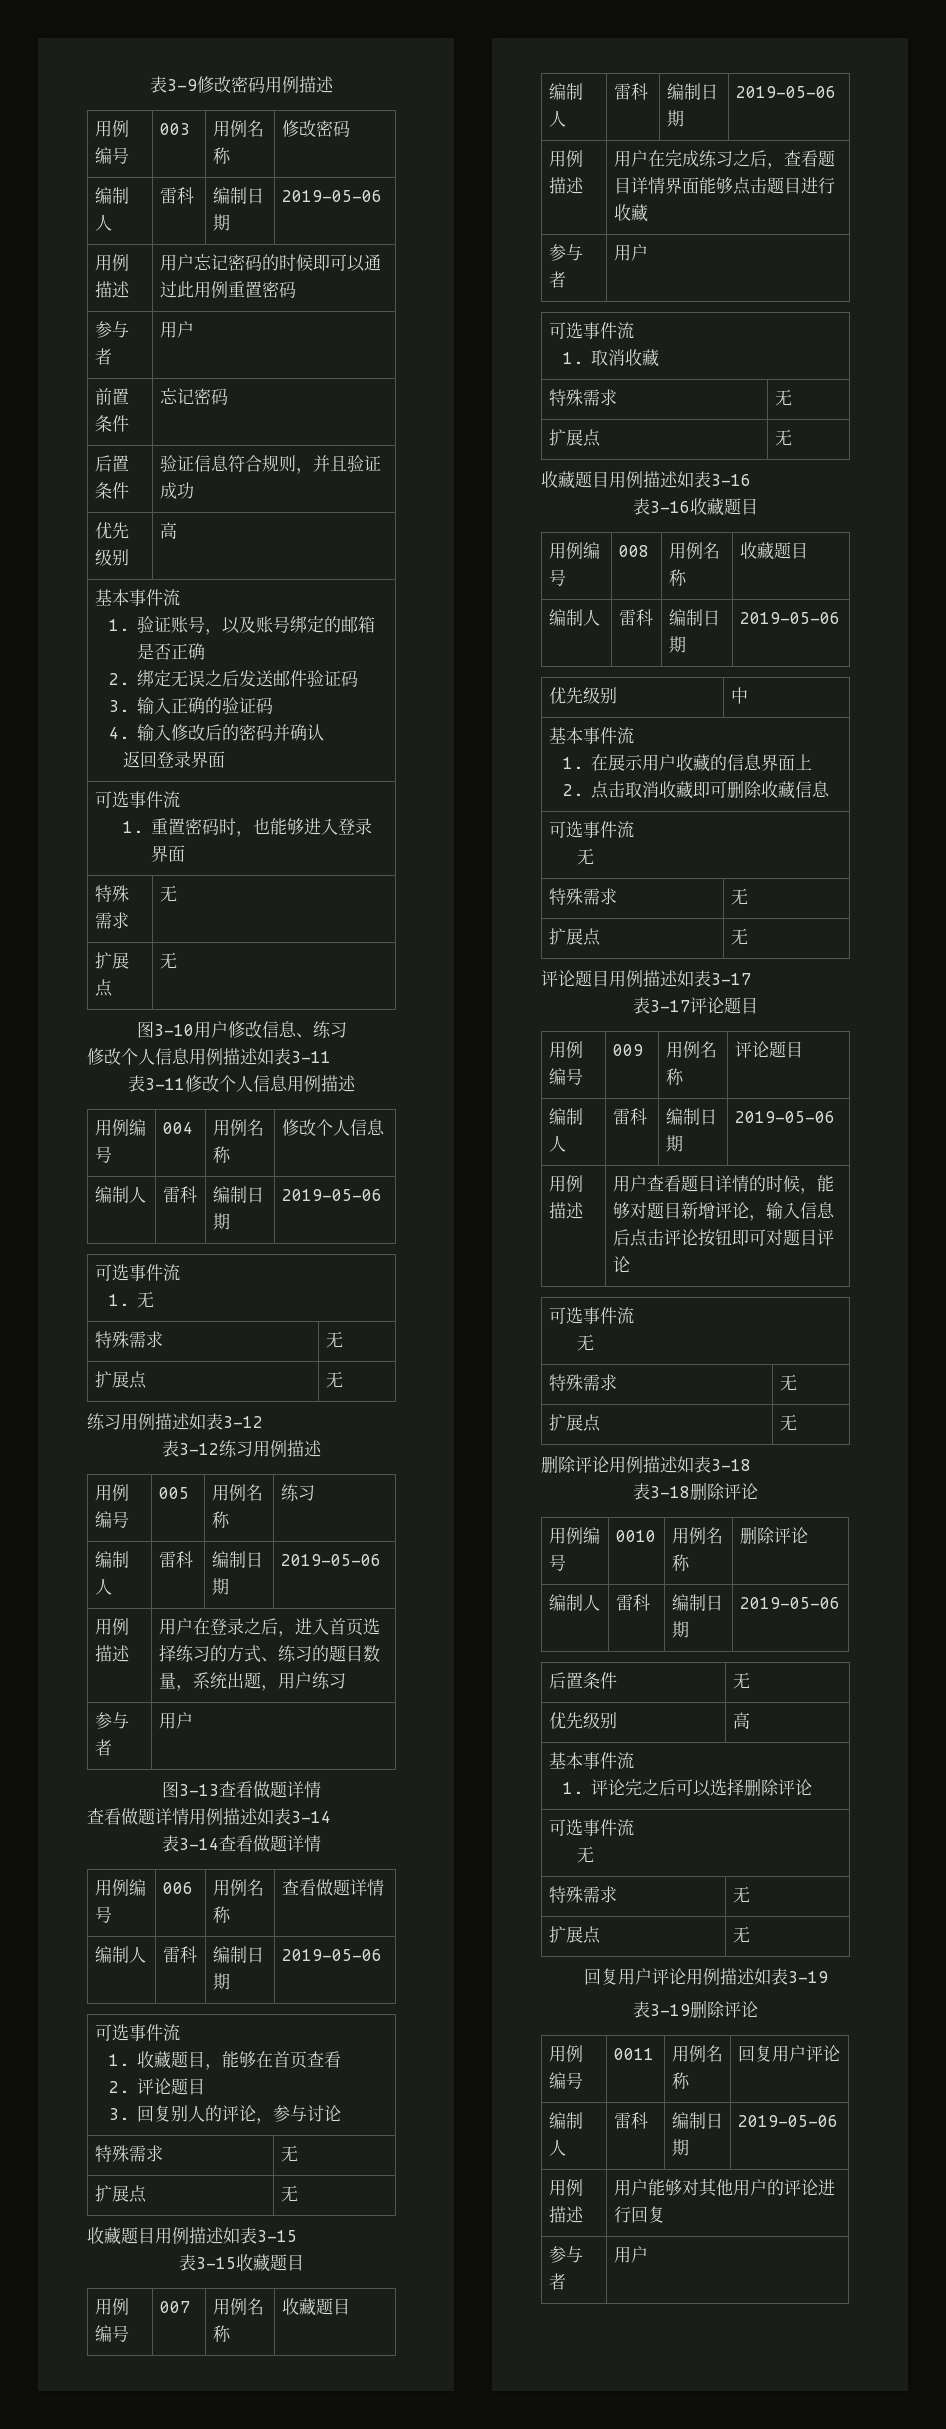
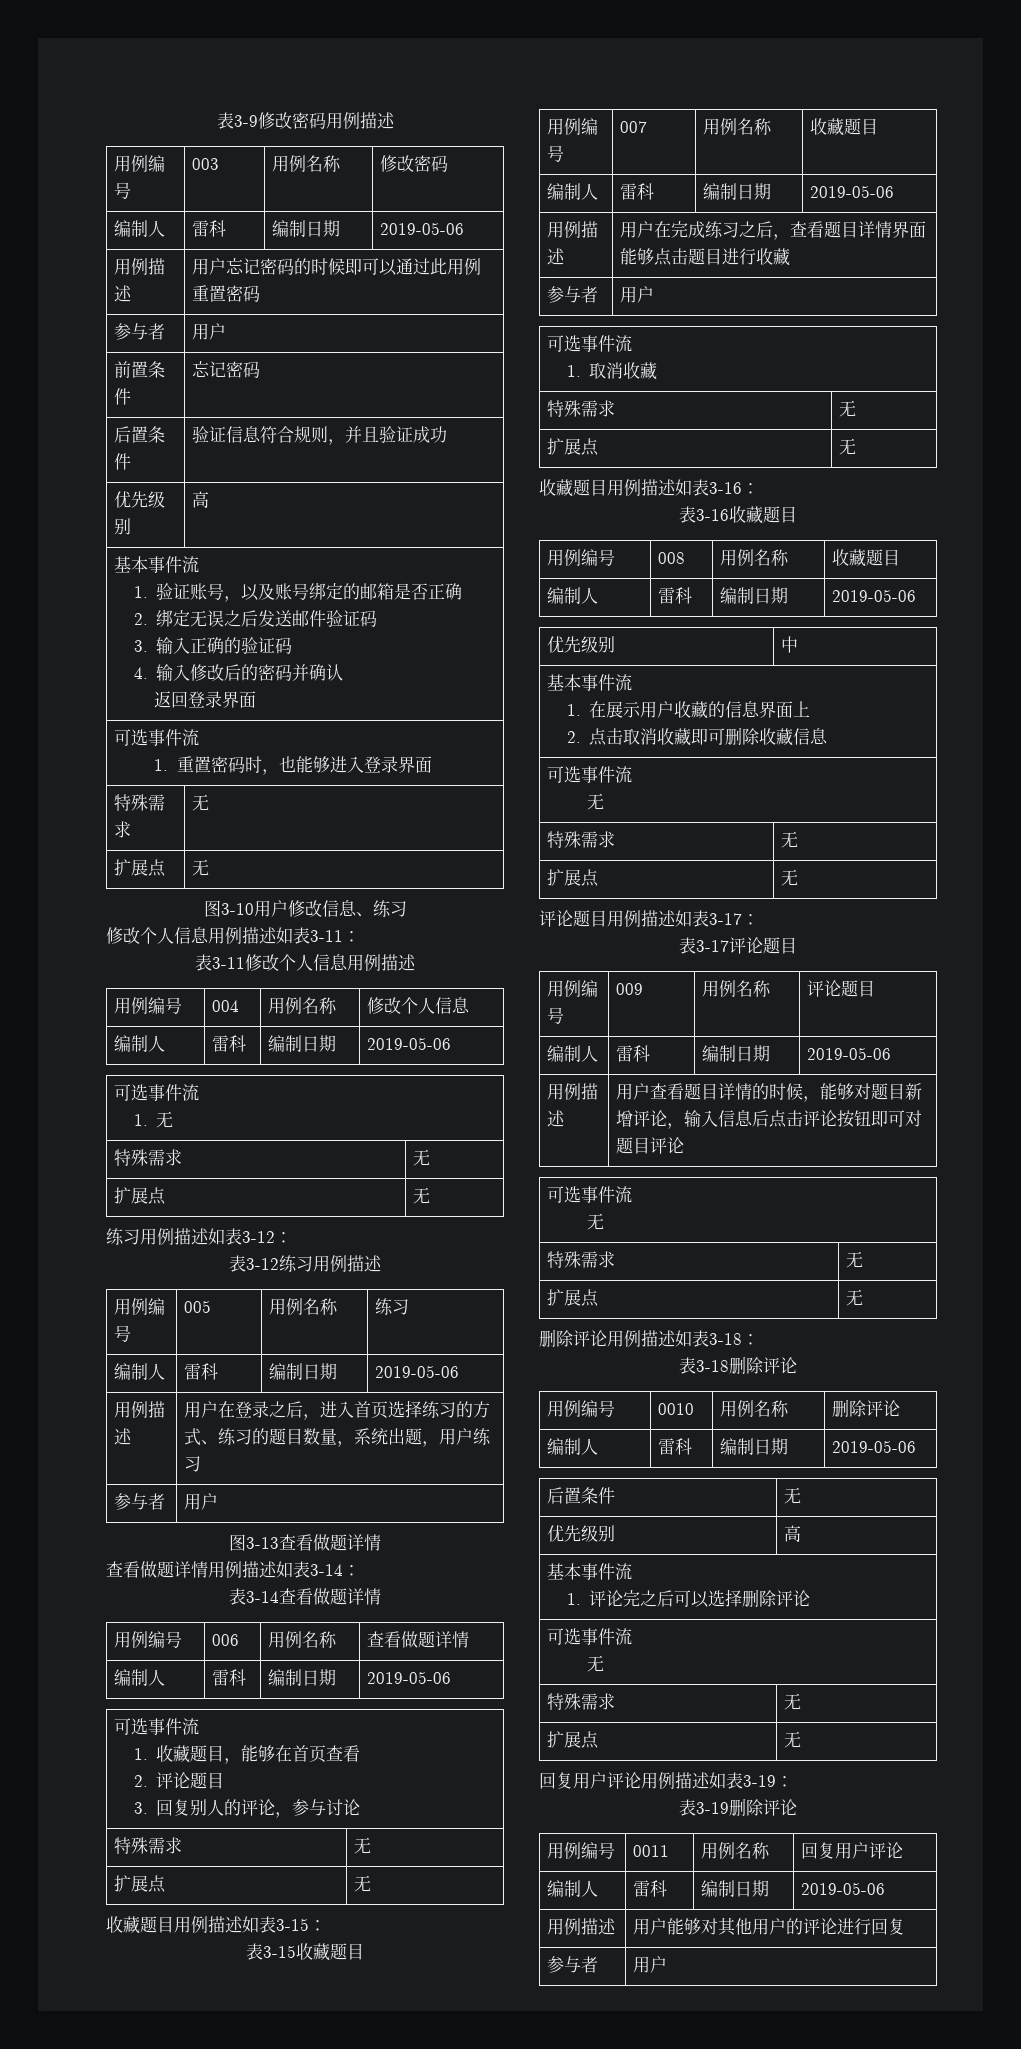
(331, 1057) none -> [343,931,360,942] ：
(263, 1422) none -> [275,1232,292,1243] ：
(331, 1817) none -> [343,1565,360,1576] ：
(297, 2236) none -> [309,1920,326,1931] ：
(751, 480) none -> [742,483,759,494] ：
(751, 979) none -> [742,914,759,925] ：
(751, 1465) none -> [742,1334,759,1345] ：
(828, 1977) none -> [776,1776,793,1787] ：

